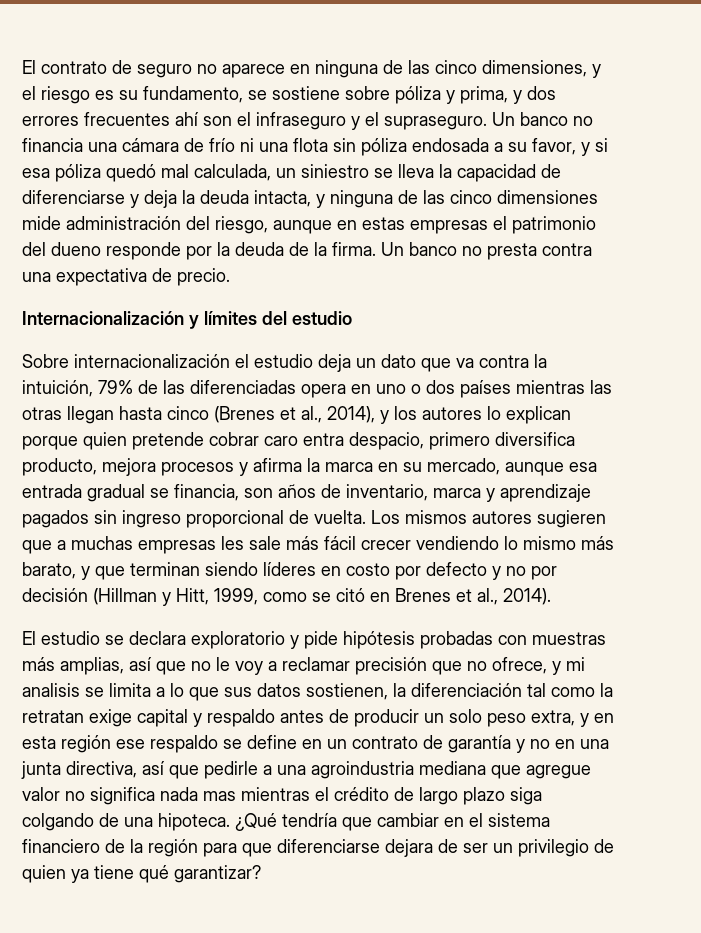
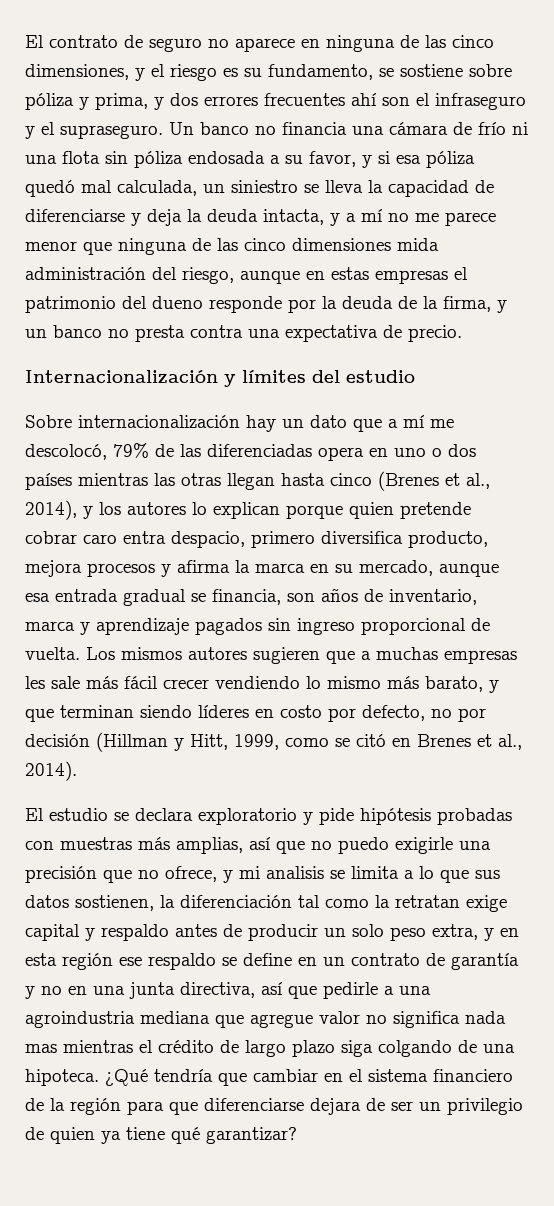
(325, 201) none -> [346,209,496,226] [25,241,112,255] a mí no me parece menor que
[22,216,61,230] mide -> [397,238,439,251] mida
[332,242,404,256] firma. Un -> [443,296,507,313] [25,329,47,338] firma, y un
[235,354,547,372] [22,380,93,397] el estudio deja un dato que va contra la intuición, -> [246,415,454,432] [25,444,107,460] hay un dato que a mí me descolocó,
[426,562,501,580] defecto y -> [362,705,425,721] defecto,
[216,657,350,675] le voy a reclamar -> [338,837,491,854] puedo exigirle una

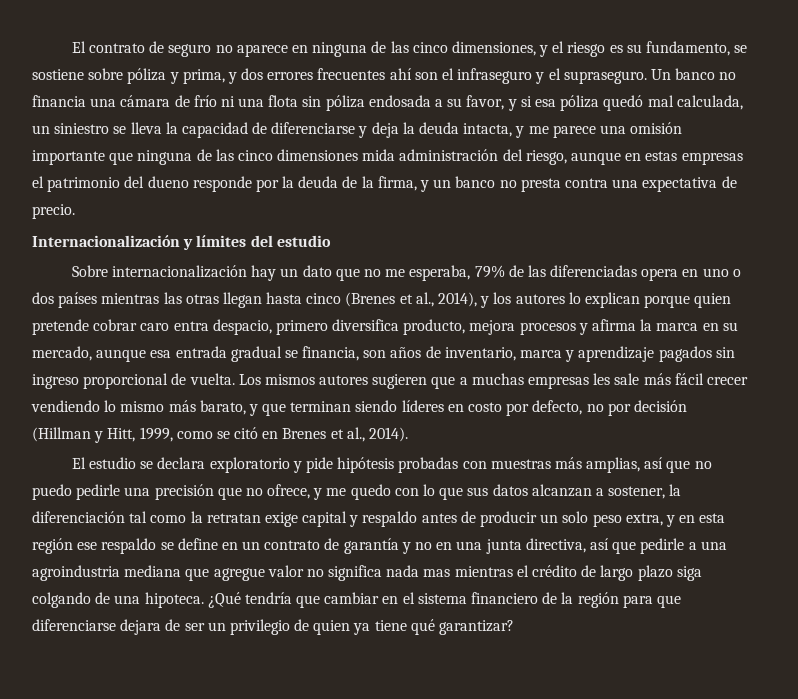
[346,209,496,226] [25,241,77,251] a mí no me parece menor -> [528,122,683,138] [32,150,105,165] me parece una omisión importante
[388,415,454,428] [25,444,107,460] a mí me descolocó, -> [363,265,471,281] no me esperaba,
[395,837,453,854] exigirle -> [76,484,121,500] pedirle
[239,866,414,879] mi analisis se limita a -> [326,484,419,500] me quedo con
[75,895,154,911] sostienen, -> [531,484,666,499] alcanzan a sostener,

